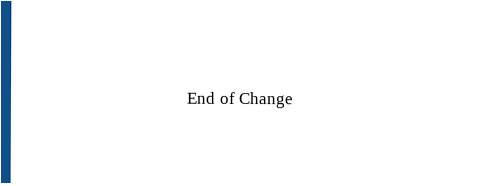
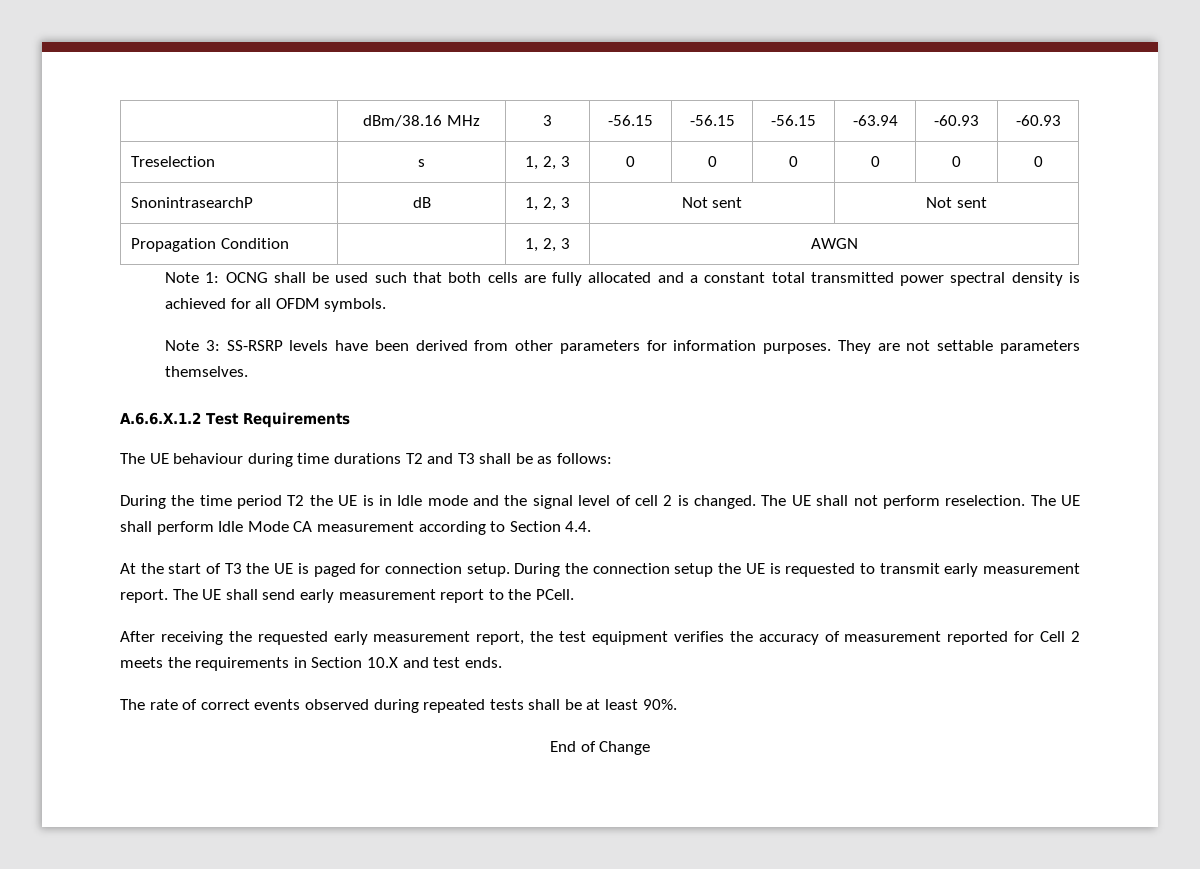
(185, 97) none -> [363,115,480,127] [543,115,552,126] [608,115,653,126] [689,115,735,126] [771,115,816,126] [852,115,898,126] [934,115,979,126] [1015,115,1061,126] [131,156,216,167] [418,159,425,167] [525,156,570,170] [626,156,635,167] [707,156,717,167] [789,156,798,167] [870,156,880,167] [952,156,961,167] [1033,156,1043,167] [131,197,254,208] [412,197,431,208] [525,197,570,211] [681,197,743,208] [926,197,987,208] [131,238,289,252] [525,238,570,252] [810,238,858,249] [164,272,1081,286] [164,298,387,312] [164,340,1081,354] [164,366,248,377] [120,412,350,428] [120,453,613,467] [120,495,1080,509] [120,521,592,535] [120,563,1080,577] [120,589,574,603] [120,631,1081,645] [120,657,502,671] [120,699,677,713] | dBm/38.16 MHz | 3 | -56.15 | -56.15 | -56.15 | -63.94 | -60.93 | -60.93 // Treselection | s | 1, 2, 3 | 0 | 0 | 0 | 0 | 0 | 0 // SnonintrasearchP | dB | 1, 2, 3 | Not sent | Not sent // Propagation Condition | | 1, 2, 3 | AWGN // Note 1: OCNG shall be used such that both cells are fully allocated and a constant total transmitted power spectral density is achieved for all OFDM symbols. // Note 3: SS-RSRP levels have been derived from other parameters for information purposes. They are not settable parameters themselves. // A.6.6.X.1.2 Test Requirements // The UE behaviour during time durations T2 and T3 shall be as follows: // During the time period T2 the UE is in Idle mode and the signal level of cell 2 is changed. The UE shall not perform reselection. The UE shall perform Idle Mode CA measurement according to Section 4.4. // At the start of T3 the UE is paged for connection setup. During the connection setup the UE is requested to transmit early measurement report. The UE shall send early measurement report to the PCell. // After receiving the requested early measurement report, the test equipment verifies the accuracy of measurement reported for Cell 2 meets the requirements in Section 10.X and test ends. // The rate of correct events observed during repeated tests shall be at least 90%. //

